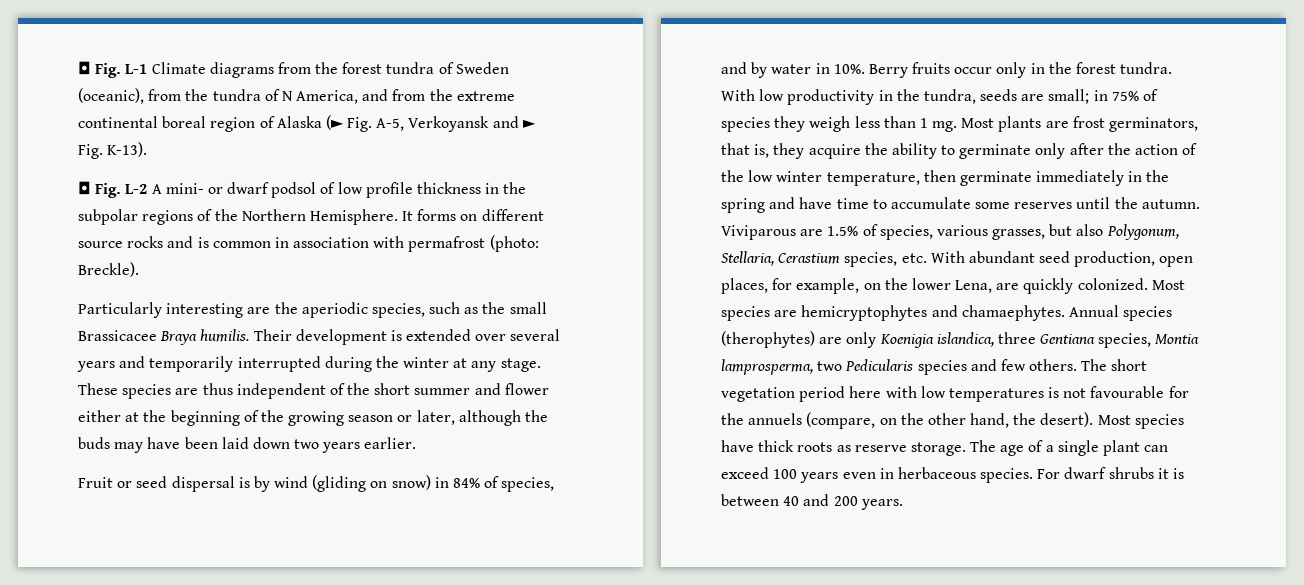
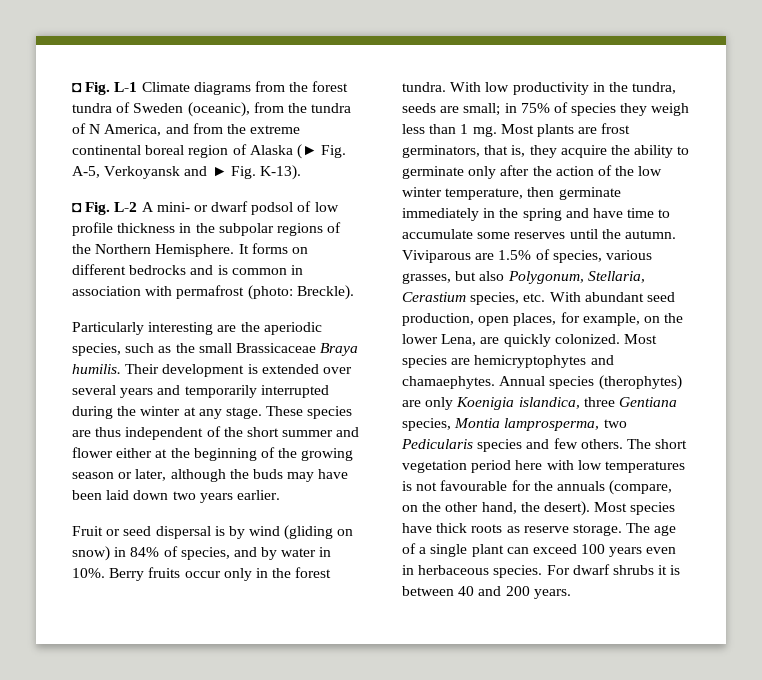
[78,236,164,248] source rocks -> [129,265,187,275] bedrocks
[78,330,157,341] Brassicacee -> [235,343,316,353] Brassicaceae
[748,413,803,425] annuels -> [556,481,605,491] annuals

